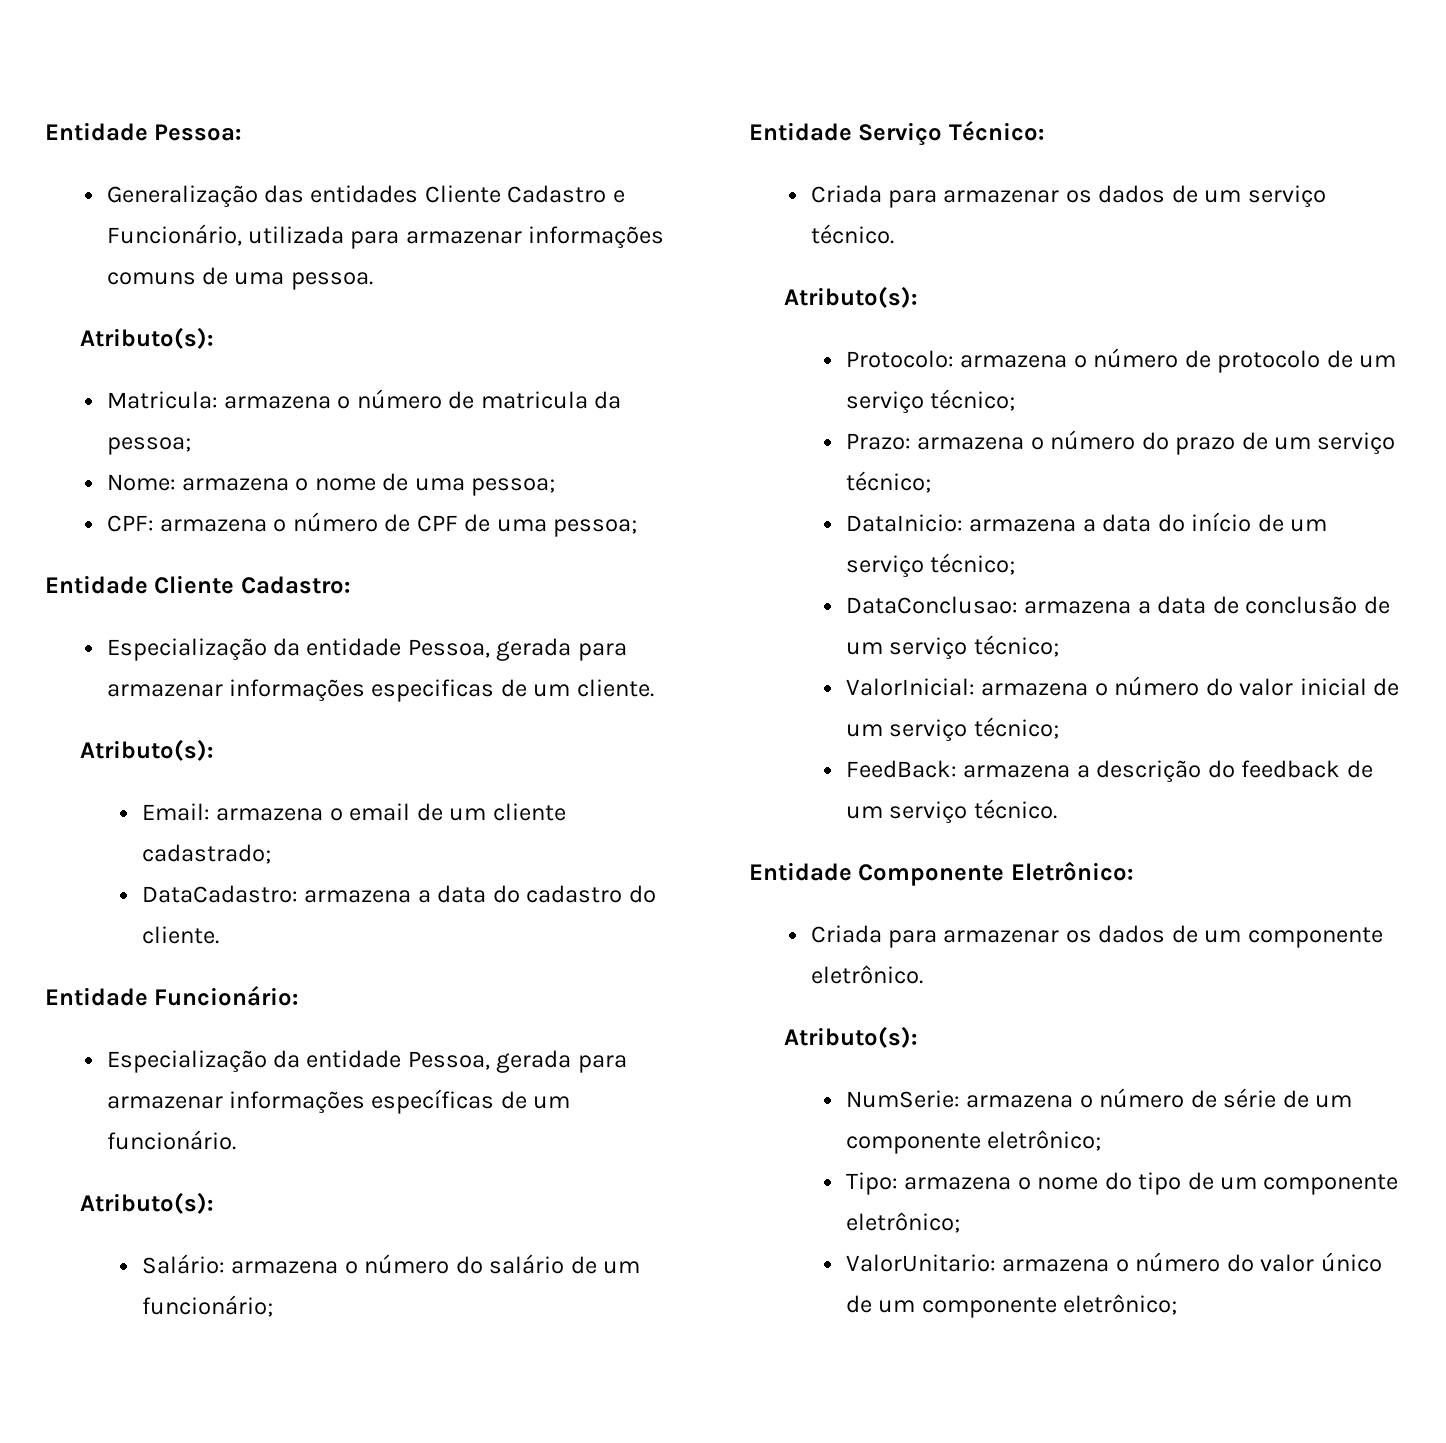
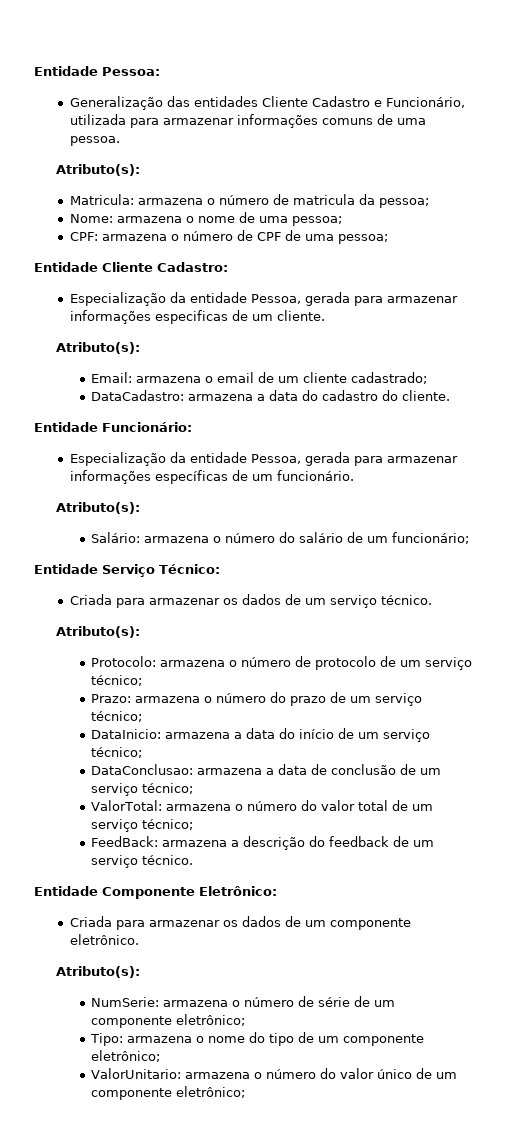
[845,676,1367,696] ValorInicial: armazena o número do valor inicial -> [91,800,389,811] ValorTotal: armazena o número do valor total

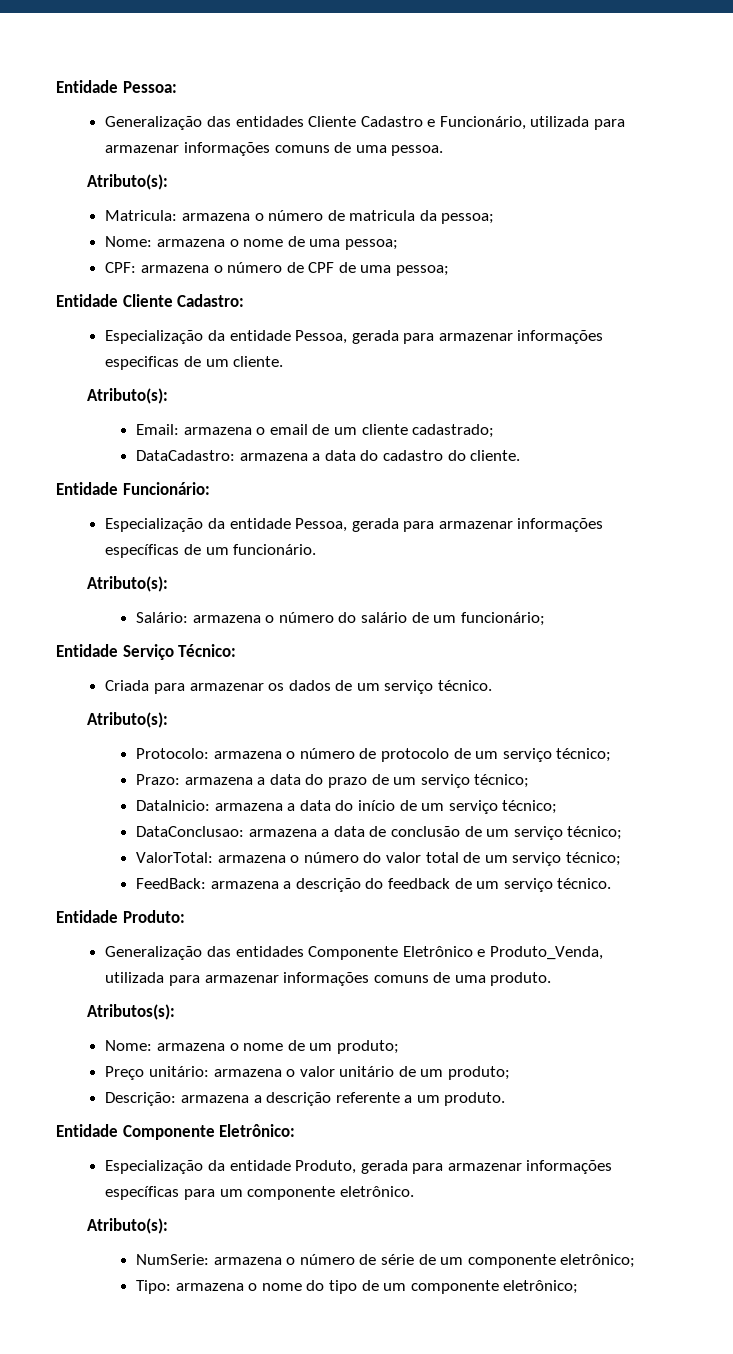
[204,693,267,703] o número -> [257,774,301,785] a data
[102,886,277,899] [69,916,301,930] Componente Eletrônico: // Criada para armazenar os dados de -> [122,910,185,923] [105,946,603,960] [105,972,552,986] [86,1004,175,1020] [105,1040,399,1054] [105,1066,511,1080] [105,1092,506,1106] [56,1124,296,1140] [105,1160,613,1174] [105,1186,215,1200] Produto: // Generalização das entidades Componente Eletrônico e Produto_Venda, utilizada para armazenar informações comuns de uma produto. // Atributos(s): // Nome: armazena o nome de um produto; // Preço unitário: armazena o valor unitário de um produto; // Descrição: armazena a descrição referente a um produto. // Entidade Componente Eletrônico: // Especialização da entidade Produto, gerada para armazenar informações específicas para
[91,1068,458,1079] [91,1086,246,1100] // ValorUnitario: armazena o número do valor único de um componente eletrônico; -> (579, 1287) none

